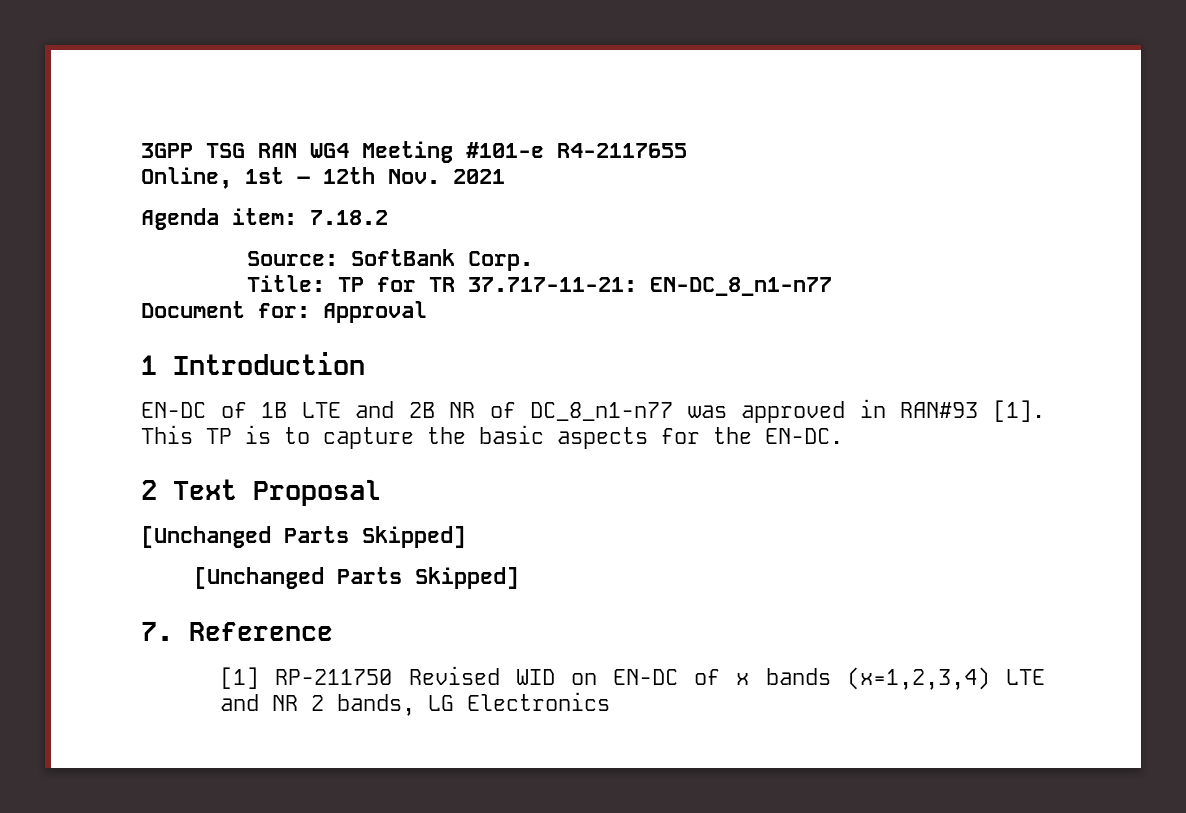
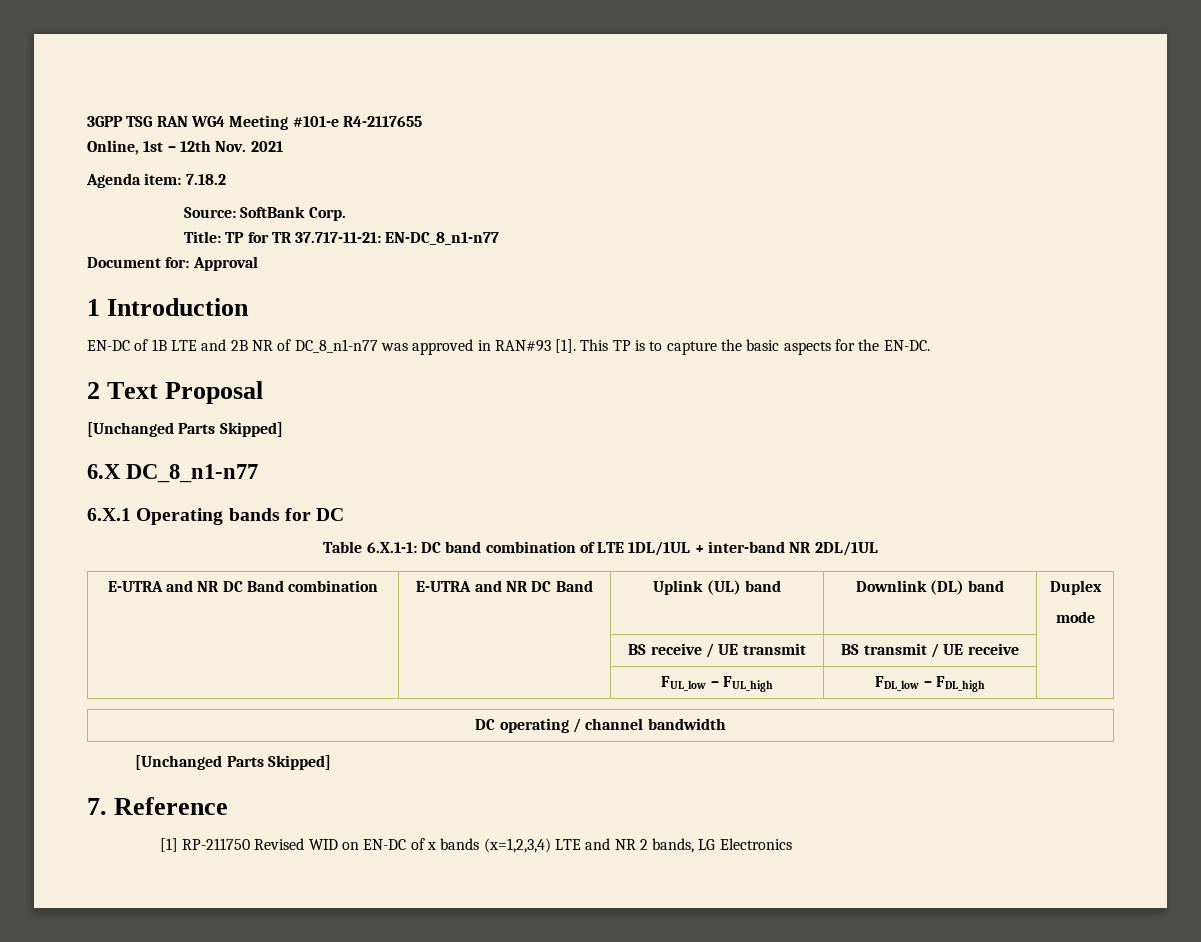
(466, 537) none -> [87,464,259,483] [87,508,345,525] [323,541,878,556] [107,580,379,592] [416,580,593,592] [653,580,781,595] [855,580,1005,595] [1049,580,1102,595] [1055,611,1095,623] [628,643,806,658] [841,643,1019,658] [661,676,773,692] [875,676,985,692] [475,718,726,733] // 6.X DC_8_n1-n77 // 6.X.1 Operating bands for DC // Table 6.X.1-1: DC band combination of LTE 1DL/1UL + inter-band NR 2DL/1UL // E-UTRA and NR DC Band combination | E-UTRA and NR DC Band | Uplink (UL) band | Downlink (DL) band | Duplex // mode // | | BS receive / UE transmit | BS transmit / UE receive | // | | FUL_low – FUL_high | FDL_low – FDL_high | // DC operating / channel bandwidth

